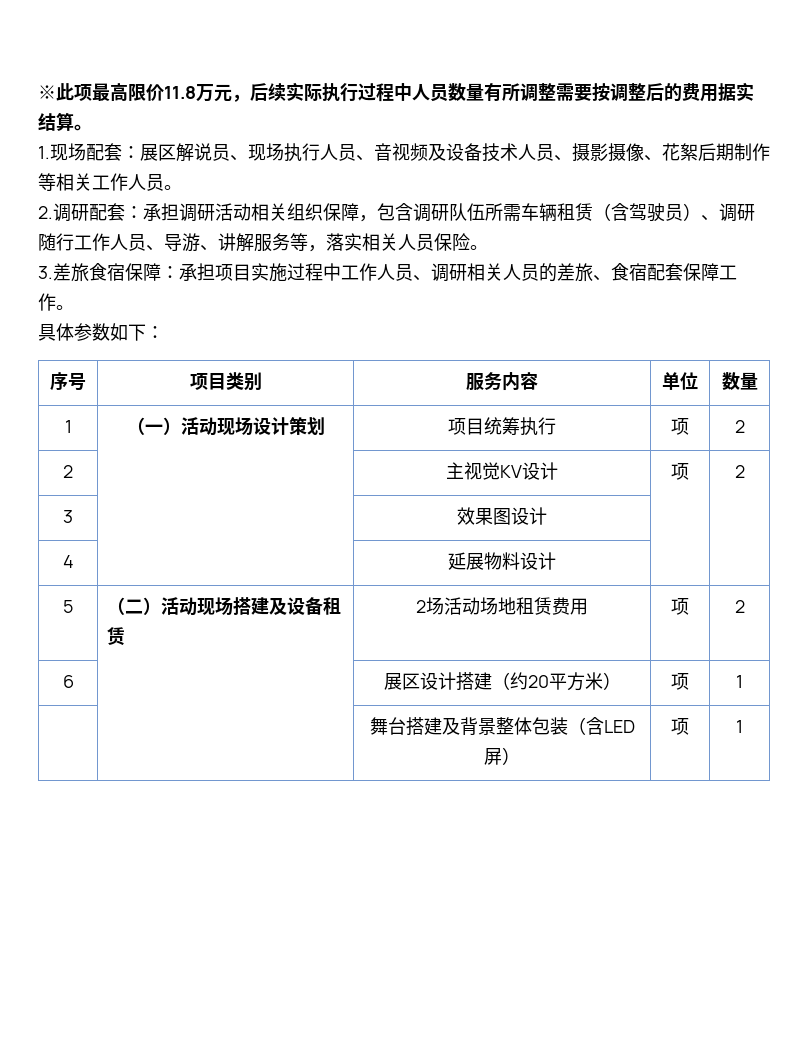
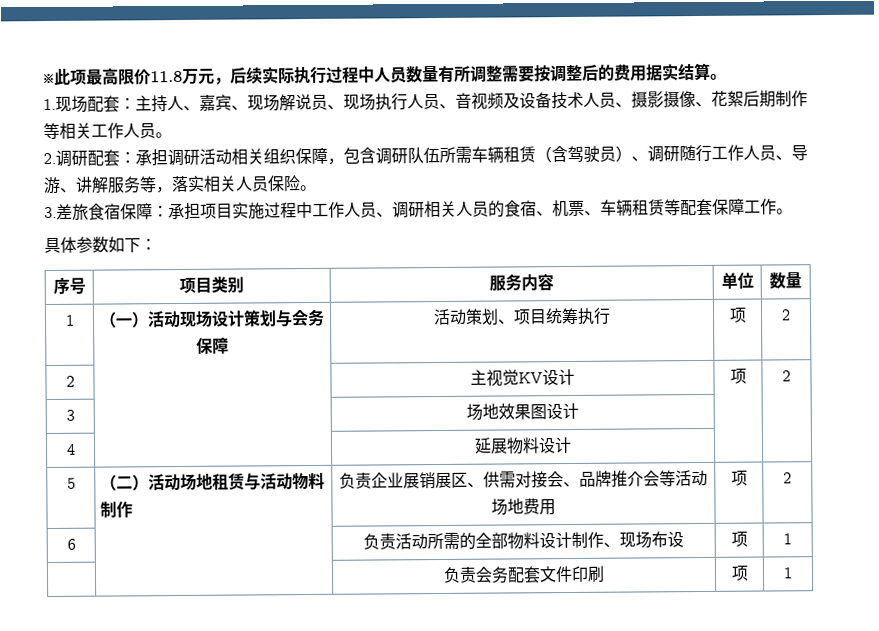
[140,144,176,161] 展区 -> [135,94,280,113] 主持人、嘉宾、现场
[557,263,647,282] 差旅、食宿 -> [504,199,681,218] 食宿、机票、车辆租赁等
(325, 426) | -> [275,308,325,328] [196,337,229,354] [433,308,515,326] 与会务保障 | 活动策划、
(73, 516) none -> [466,403,499,421] 场地
[196,597,341,615] [106,627,125,646] [416,597,552,615] 现场搭建及设备租赁 | 2场活动场地租赁 -> [180,472,326,491] [100,501,134,518] [339,469,708,490] [491,498,524,516] 场地租赁与活动物料制作 | 负责企业展销展区、供需对接会、品牌推介会等活动场地
[383,672,621,691] [671,673,689,690] [736,675,743,688] [369,717,635,736] [484,747,520,765] 展区设计搭建（约20平方米） | 项 | 1 // | | 舞台搭建及背景整体包装（含LED屏） -> [363,531,684,550] [730,531,748,547] [783,533,792,545] [443,565,605,584] 负责活动所需的全部物料设计制作、现场布设 | 项 | 1 // | | 负责会务配套文件印刷

